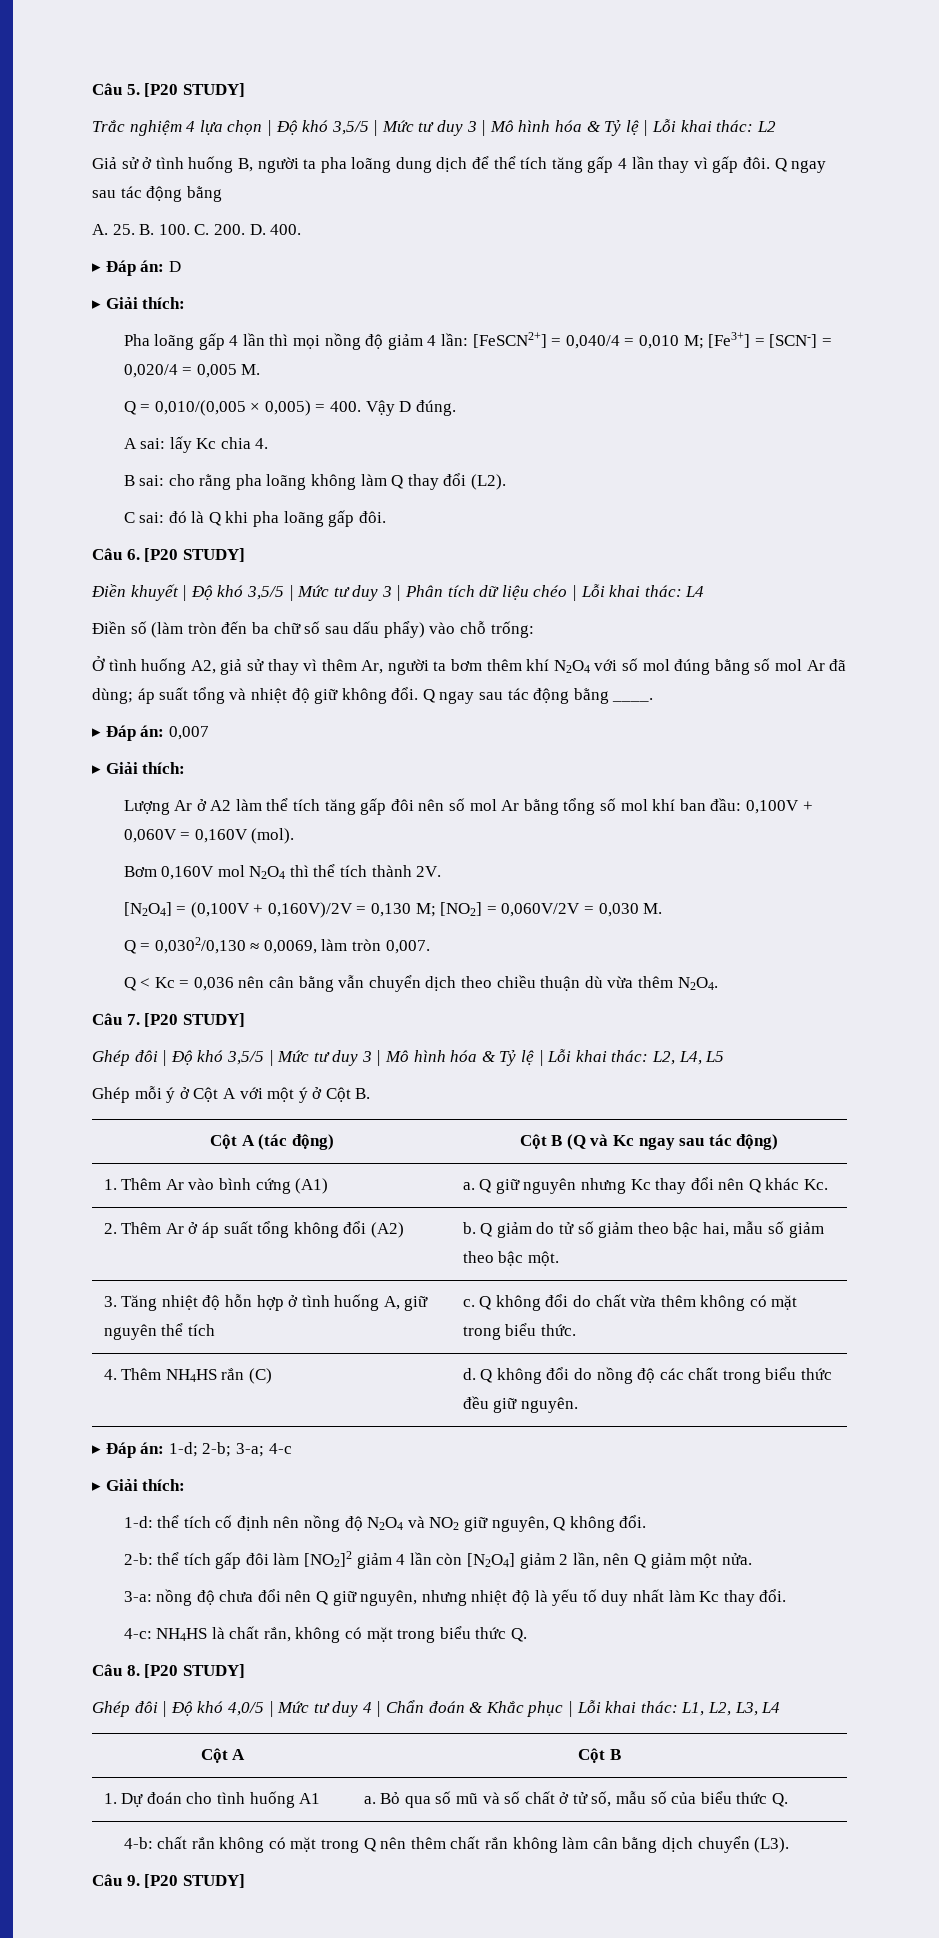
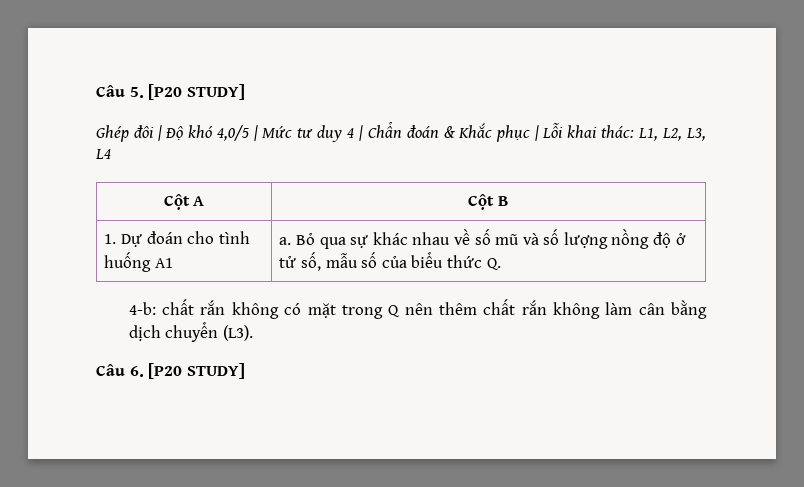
[92,119,776,136] [92,156,827,173] [92,186,222,202] [92,224,302,235] [92,260,181,276] [92,297,186,309] [123,332,832,350] [123,364,261,378] [123,400,456,416] [123,436,269,453] [123,473,507,490] [123,510,386,527] [92,548,245,562] [91,584,705,601] [92,621,534,638] [92,656,847,675] [92,687,654,704] [92,725,209,741] [92,762,186,774] [123,798,813,815] [123,828,295,844] [123,864,442,880] [123,902,663,918] [123,937,430,954] [123,975,718,992] [92,1013,245,1027] [92,1049,725,1066] [92,1086,371,1103] [210,1134,334,1150] [519,1134,779,1150] [103,1178,329,1194] [462,1177,829,1194] [103,1221,404,1238] [462,1221,824,1238] [462,1251,559,1266] [103,1294,429,1311] [103,1323,215,1340] [462,1294,798,1311] [462,1323,576,1340] [103,1368,272,1384] [462,1367,833,1384] [462,1396,578,1413] [92,1442,292,1458] [92,1479,186,1491] [123,1515,647,1532] [123,1551,752,1569] [123,1589,787,1606] [123,1626,528,1643] [92,1664,245,1678] // Trắc nghiệm 4 lựa chọn | Độ khó 3,5/5 | Mức tư duy 3 | Mô hình hóa & Tỷ lệ | Lỗi khai thác: L2 // Giả sử ở tình huống B, người ta pha loãng dung dịch để thể tích tăng gấp 4 lần thay vì gấp đôi. Q ngay sau tác động bằng // A. 25. B. 100. C. 200. D. 400. // ▸ Đáp án: D // ▸ Giải thích: // Pha loãng gấp 4 lần thì mọi nồng độ giảm 4 lần: [FeSCN2+] = 0,040/4 = 0,010 M; [Fe3+] = [SCN-] = 0,020/4 = 0,005 M. // Q = 0,010/(0,005 × 0,005) = 400. Vậy D đúng. // A sai: lấy Kc chia 4. // B sai: cho rằng pha loãng không làm Q thay đổi (L2). // C sai: đó là Q khi pha loãng gấp đôi. // Câu 6. [P20 STUDY] // Điền khuyết | Độ khó 3,5/5 | Mức tư duy 3 | Phân tích dữ liệu chéo | Lỗi khai thác: L4 // Điền số (làm tròn đến ba chữ số sau dấu phẩy) vào chỗ trống: // Ở tình huống A2, giả sử thay vì thêm Ar, người ta bơm thêm khí N2O4 với số mol đúng bằng số mol Ar đã dùng; áp suất tổng và nhiệt độ giữ không đổi. Q ngay sau tác động bằng ____. // ▸ Đáp án: 0,007 // ▸ Giải thích: // Lượng Ar ở A2 làm thể tích tăng gấp đôi nên số mol Ar bằng tổng số mol khí ban đầu: 0,100V + 0,060V = 0,160V (mol). // Bơm 0,160V mol N2O4 thì thể tích thành 2V. // [N2O4] = (0,100V + 0,160V)/2V = 0,130 M; [NO2] = 0,060V/2V = 0,030 M. // Q = 0,0302/0,130 ≈ 0,0069, làm tròn 0,007. // Q < Kc = 0,036 nên cân bằng vẫn chuyển dịch theo chiều thuận dù vừa thêm N2O4. // Câu 7. [P20 STUDY] // Ghép đôi | Độ khó 3,5/5 | Mức tư duy 3 | Mô hình hóa & Tỷ lệ | Lỗi khai thác: L2, L4, L5 // Ghép mỗi ý ở Cột A với một ý ở Cột B. // Cột A (tác động) | Cột B (Q và Kc ngay sau tác động) // 1. Thêm Ar vào bình cứng (A1) | a. Q giữ nguyên nhưng Kc thay đổi nên Q khác Kc. // 2. Thêm Ar ở áp suất tổng không đổi (A2) | b. Q giảm do tử số giảm theo bậc hai, mẫu số giảm theo bậc một. // 3. Tăng nhiệt độ hỗn hợp ở tình huống A, giữ nguyên thể tích | c. Q không đổi do chất vừa thêm không có mặt trong biểu thức. // 4. Thêm NH4HS rắn (C) | d. Q không đổi do nồng độ các chất trong biểu thức đều giữ nguyên. // ▸ Đáp án: 1-d; 2-b; 3-a; 4-c // ▸ Giải thích: // 1-d: thể tích cố định nên nồng độ N2O4 và NO2 giữ nguyên, Q không đổi. // 2-b: thể tích gấp đôi làm [NO2]2 giảm 4 lần còn [N2O4] giảm 2 lần, nên Q giảm một nửa. // 3-a: nồng độ chưa đổi nên Q giữ nguyên, nhưng nhiệt độ là yếu tố duy nhất làm Kc thay đổi. // 4-c: NH4HS là chất rắn, không có mặt trong biểu thức Q. // Câu 8. [P20 STUDY] -> (245, 92) none
(431, 1802) none -> [350,229,470,248] sự khác nhau về
[524,1791,555,1804] chất -> [563,229,672,249] lượng nồng độ
[126,1875,140,1886] 9. -> [129,366,144,377] 6.

